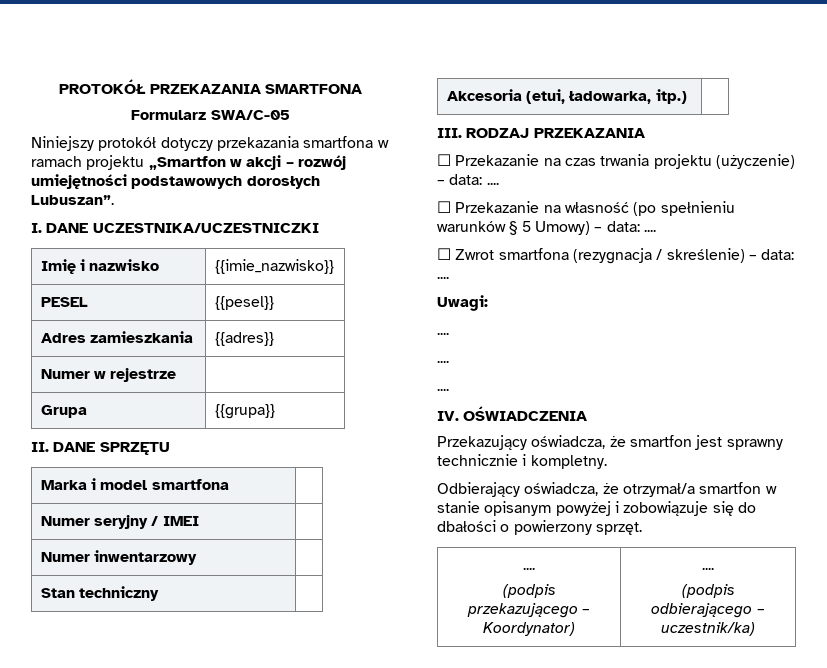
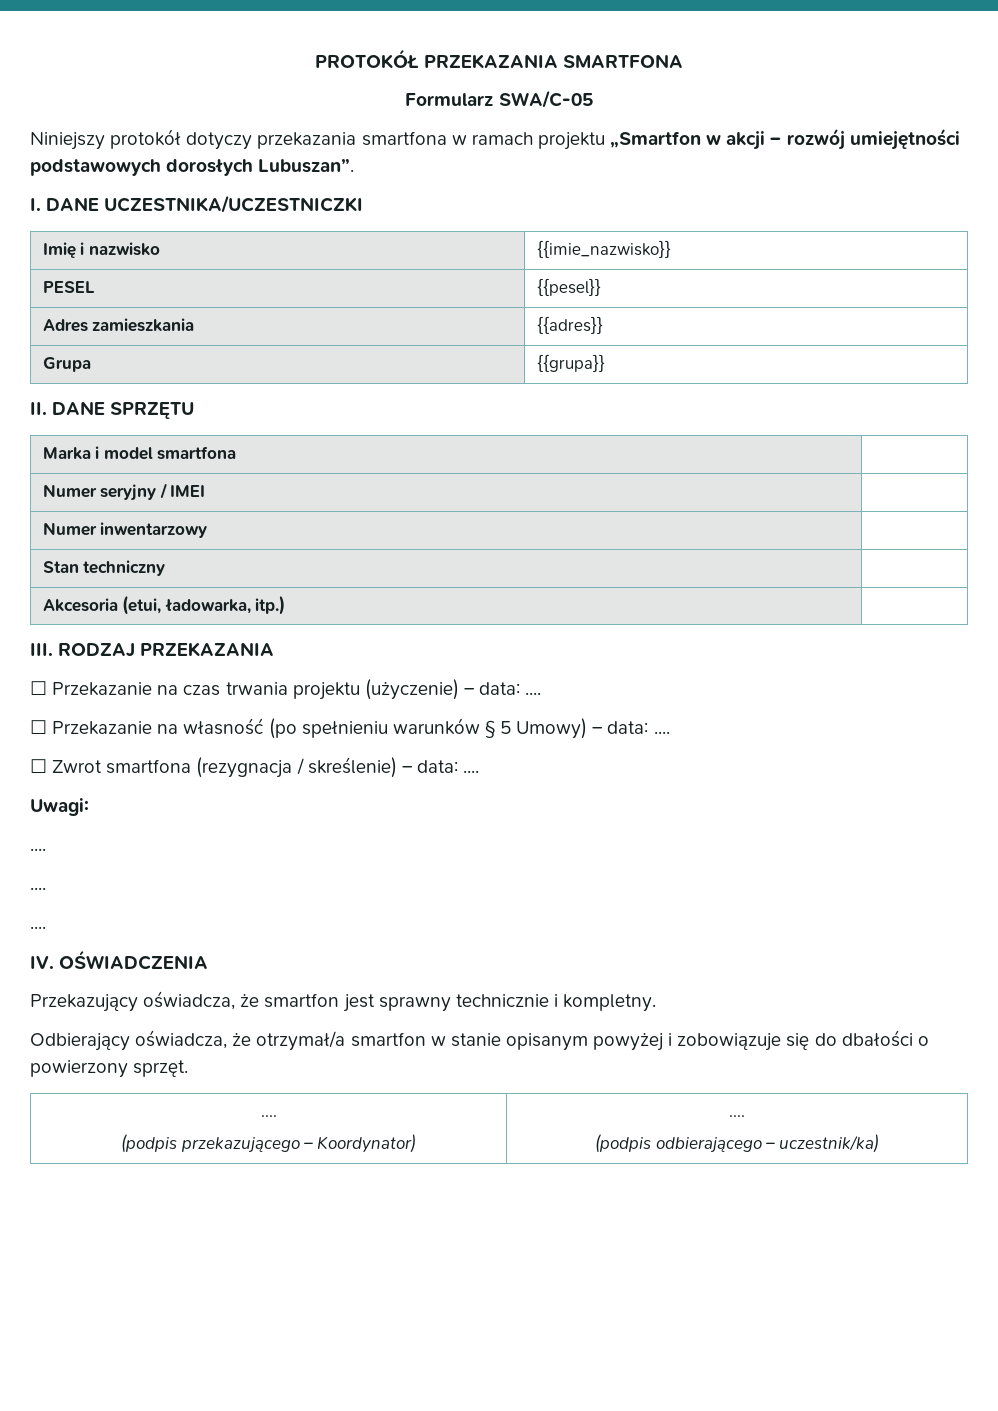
[40,368,177,382] // Numer w rejestrze | -> (603, 325) none

